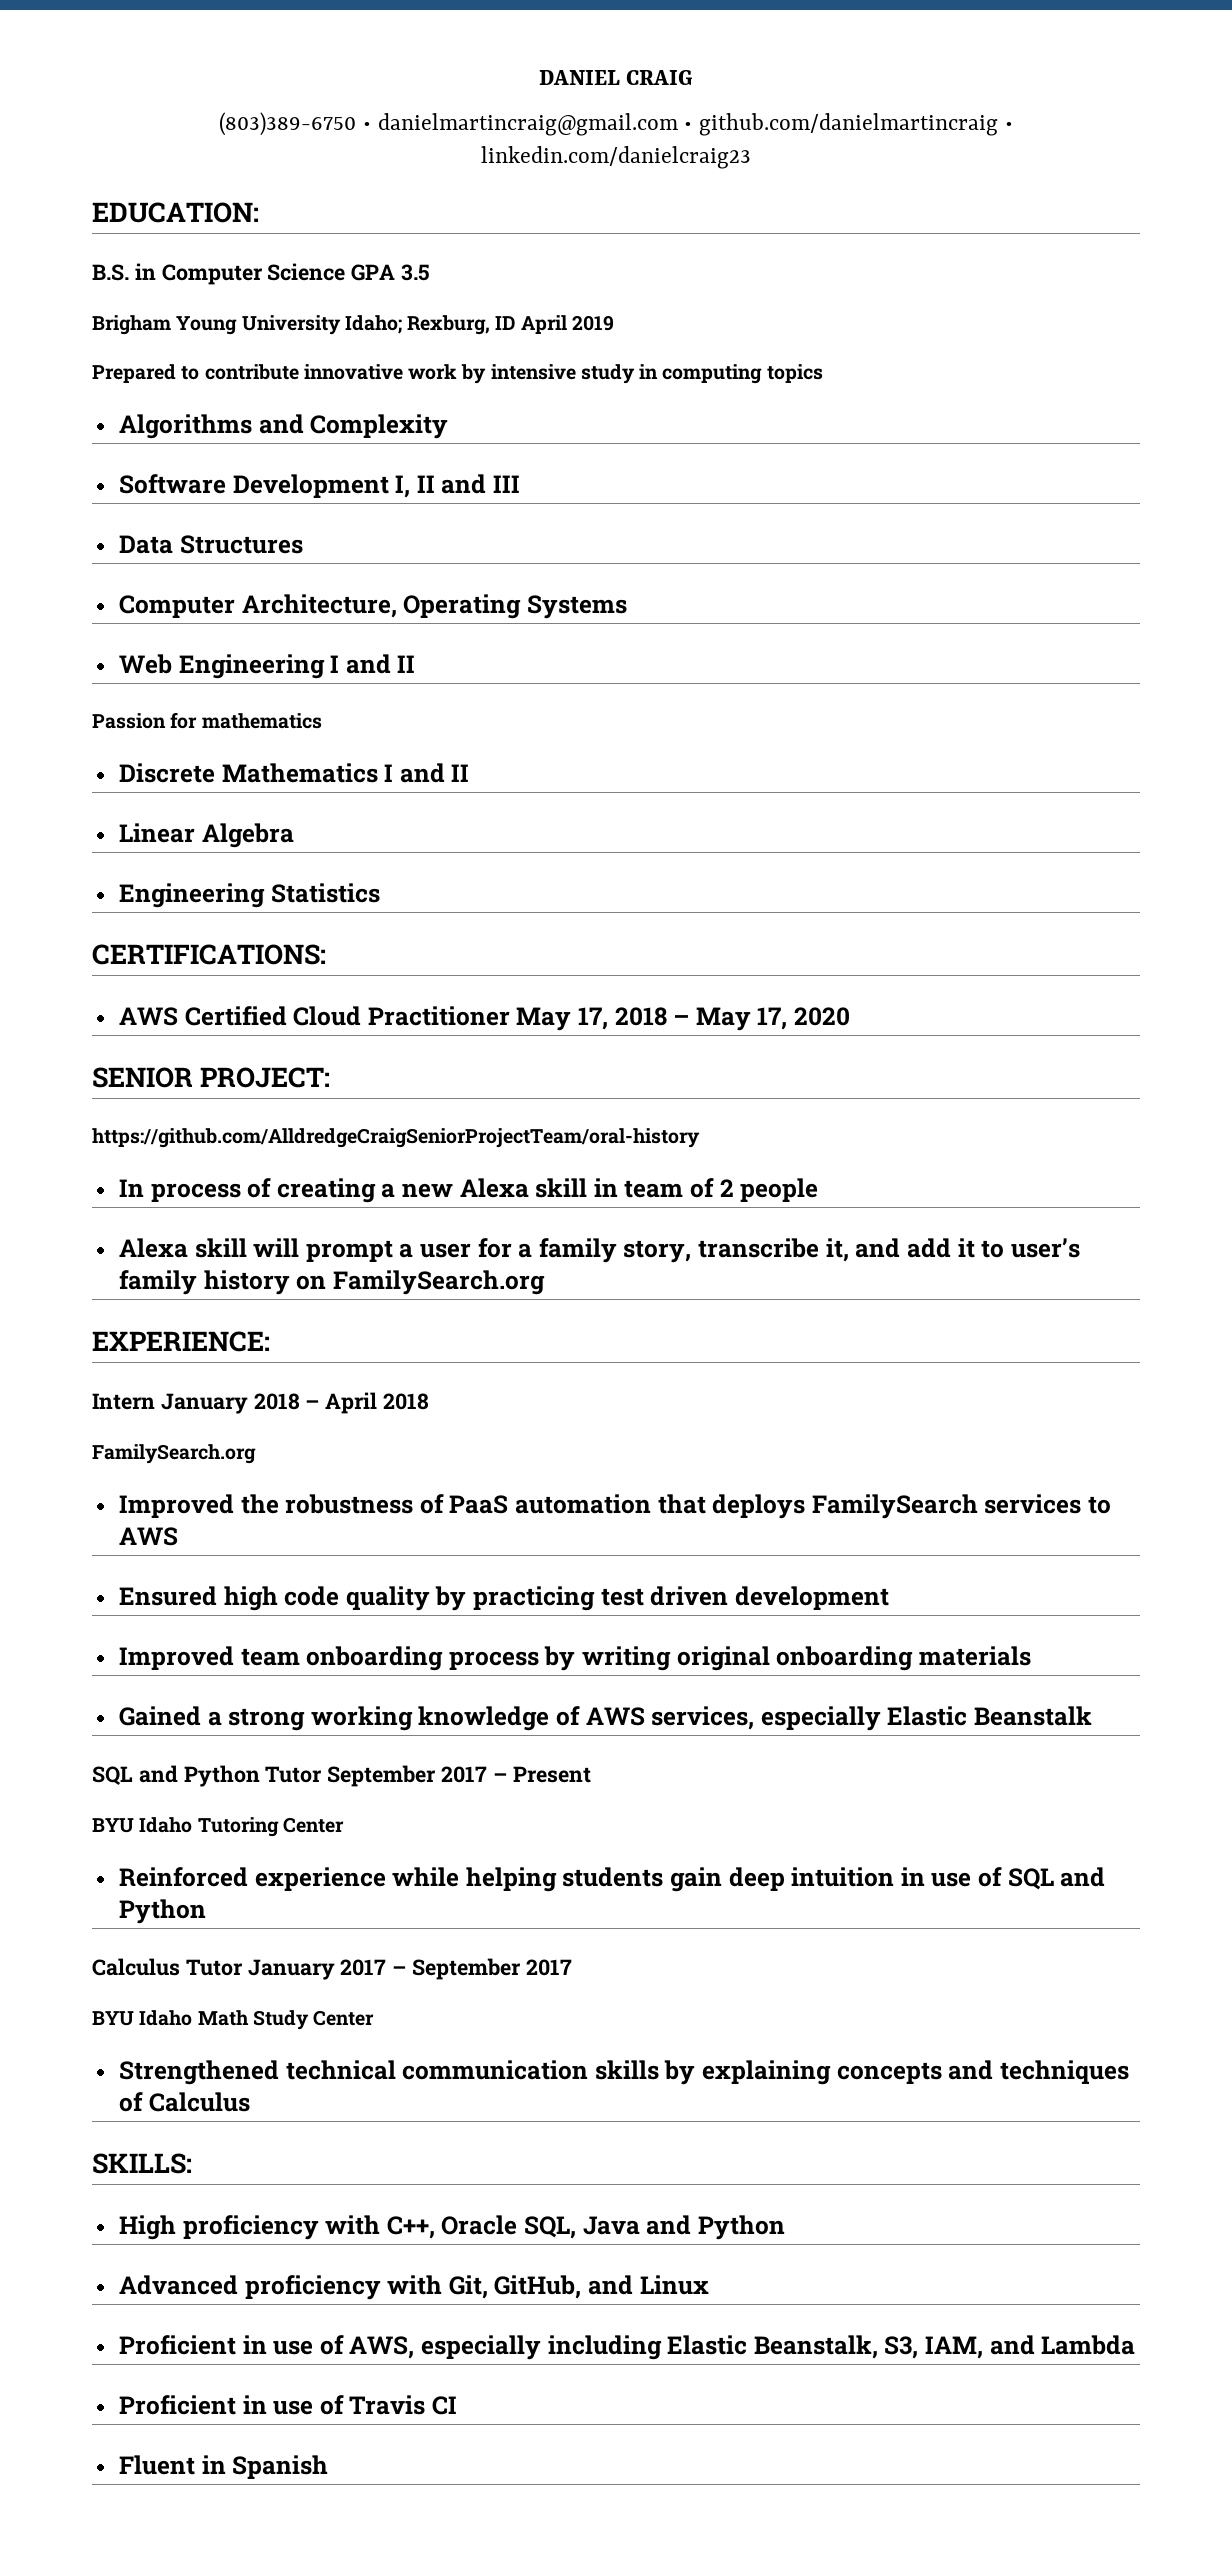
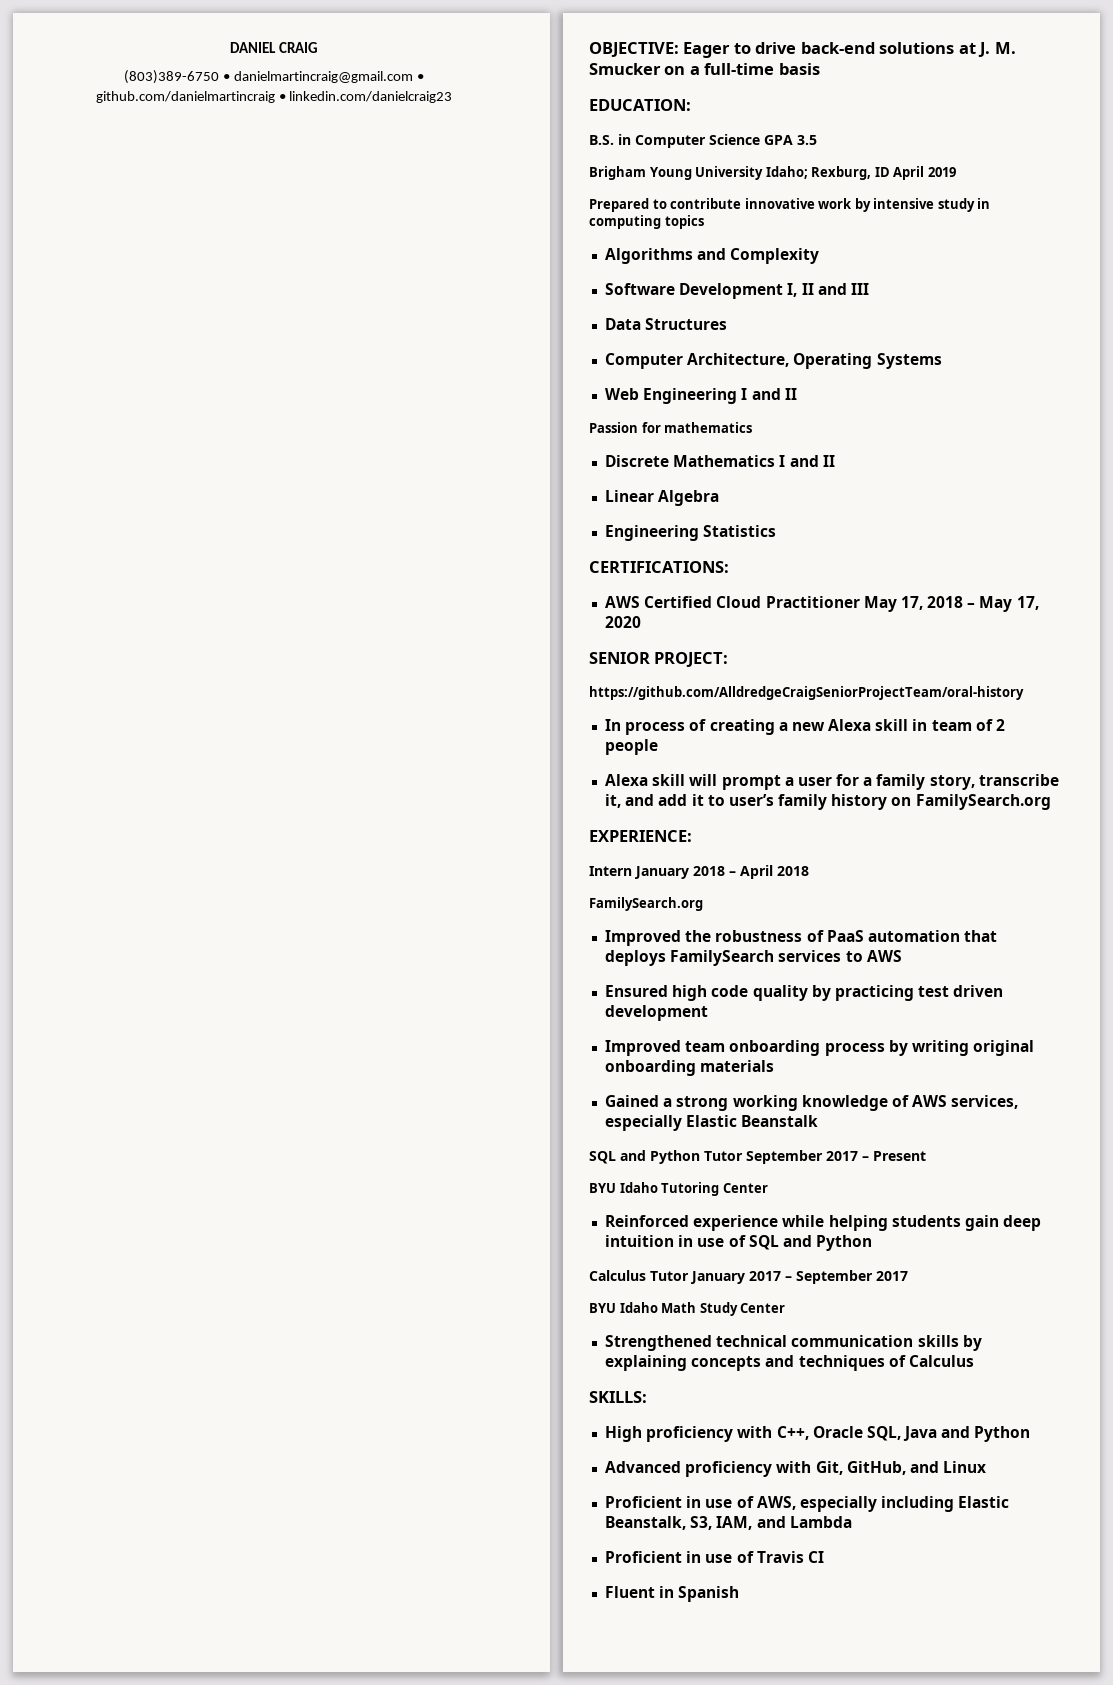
(751, 157) none -> [589,42,1016,58] [589,63,820,75] // OBJECTIVE: Eager to drive back-end solutions at J. M. Smucker on a full-time basis

